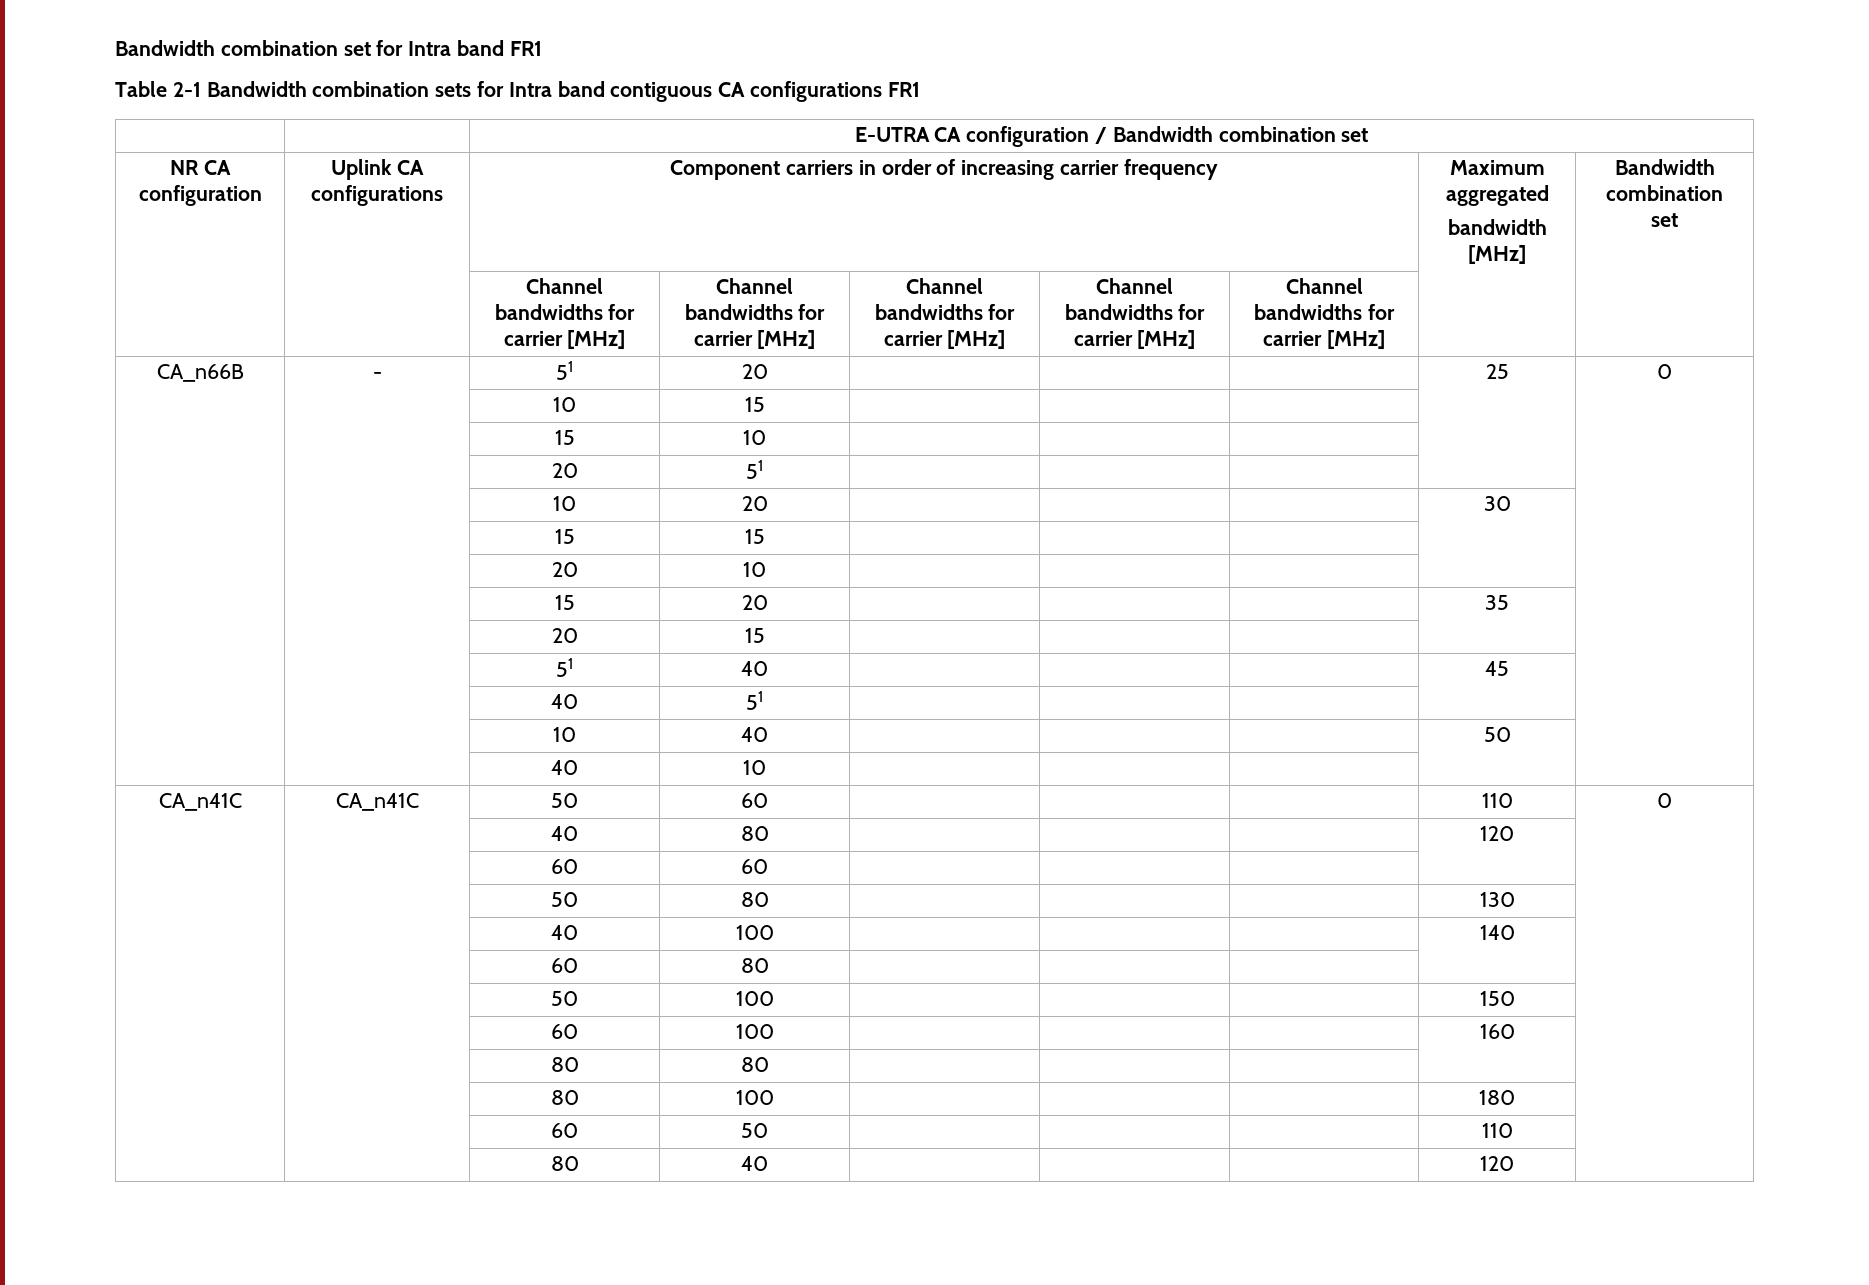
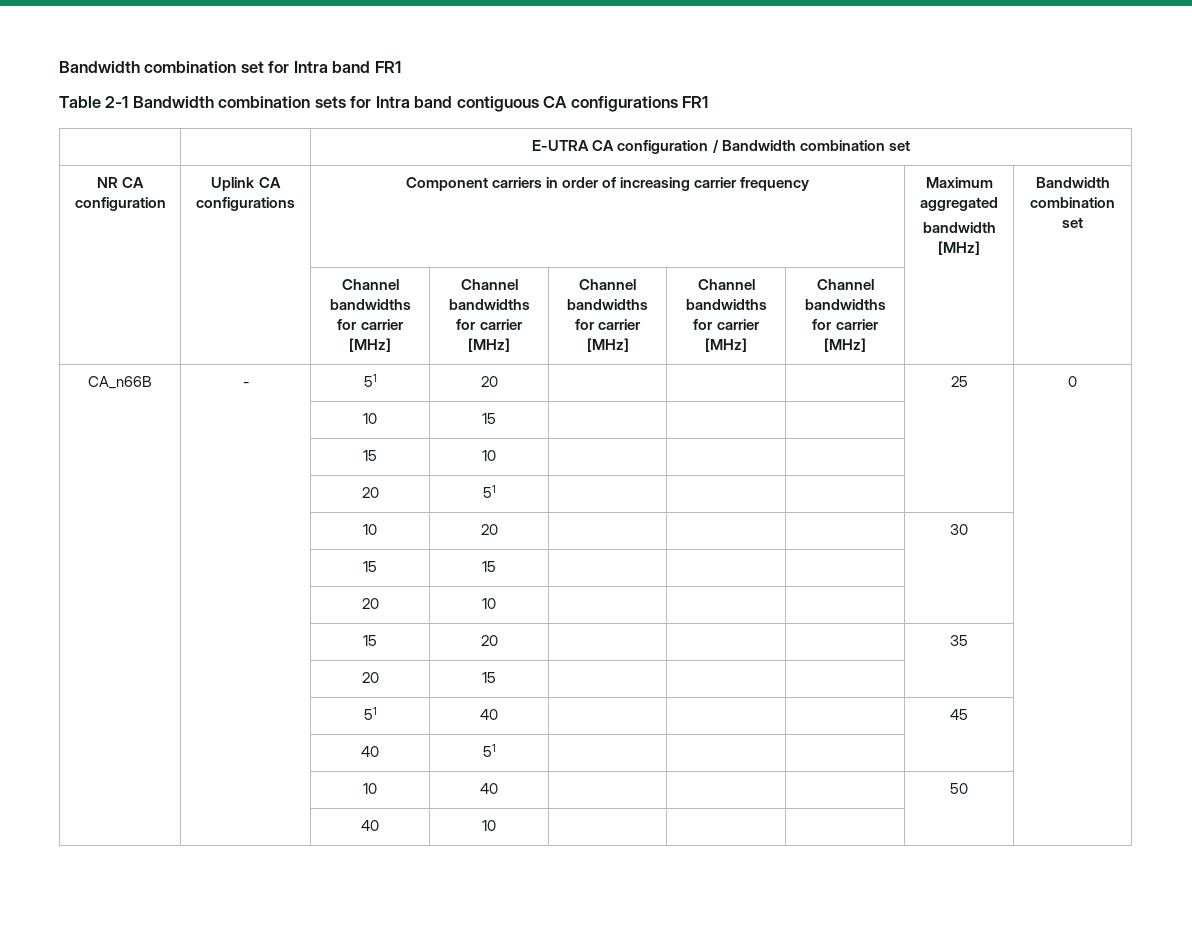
[158,793,242,811] [335,793,419,811] [551,793,578,808] [741,793,768,808] [1481,793,1513,808] [1657,793,1672,808] [551,826,578,841] [740,826,769,841] [1480,826,1514,841] [551,859,578,874] [741,859,768,874] [551,892,578,907] [740,892,769,907] [1479,892,1515,907] [551,925,578,940] [735,925,774,940] [1479,925,1515,940] [551,958,578,973] [740,958,769,973] [551,991,578,1006] [735,991,774,1006] [1479,991,1515,1006] [551,1024,578,1039] [735,1024,774,1039] [1479,1024,1515,1039] [550,1057,579,1072] [740,1057,769,1072] [550,1090,579,1105] [735,1090,774,1105] [1479,1090,1515,1105] [551,1123,578,1138] [741,1123,768,1138] [1481,1123,1513,1138] [550,1156,579,1171] [741,1156,768,1171] [1480,1156,1514,1171] // CA_n41C | CA_n41C | 50 | 60 | | | | 110 | 0 // | | 40 | 80 | | | | 120 | // | | 60 | 60 | | | | | // | | 50 | 80 | | | | 130 | // | | 40 | 100 | | | | 140 | // | | 60 | 80 | | | | | // | | 50 | 100 | | | | 150 | // | | 60 | 100 | | | | 160 | // | | 80 | 80 | | | | | // | | 80 | 100 | | | | 180 | // | | 60 | 50 | | | | 110 | // | | 80 | 40 | | | | 120 | -> (496, 825) none

